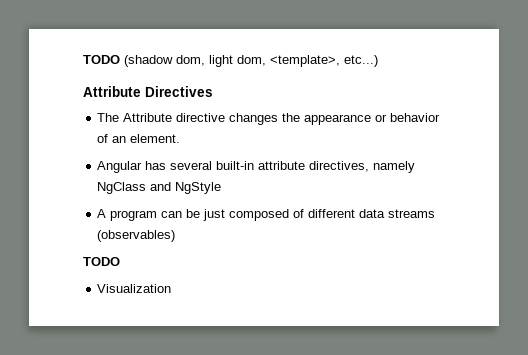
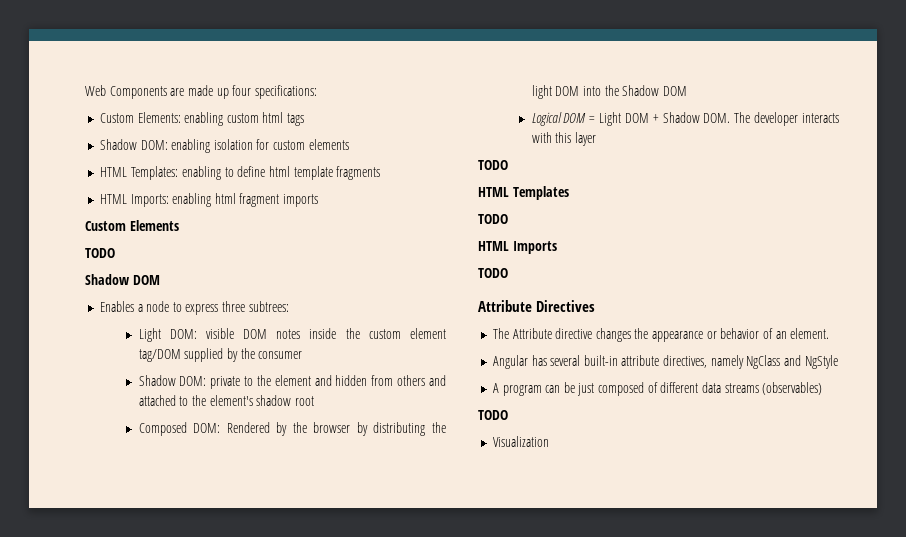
[83,55,378,67] TODO (shadow dom, light dom, <template>, etc...) -> [85,85,317,99] [99,112,305,126] [99,139,349,153] [99,166,381,180] [99,193,319,207] [85,220,179,231] [85,248,115,258] [85,274,160,285] [99,301,289,315] [138,328,446,342] [138,348,303,362] [138,375,446,389] [138,395,314,406] [138,422,446,436] [531,85,687,99] [531,112,839,126] [531,132,596,146] [478,160,508,170] [478,186,569,200] [478,214,508,224] [478,241,557,254] [478,268,508,278] Web Components are made up four specifications: // Custom Elements: enabling custom html tags // Shadow DOM: enabling isolation for custom elements // HTML Templates: enabling to define html template fragments // HTML Imports: enabling html fragment imports // Custom Elements // TODO // Shadow DOM // Enables a node to express three subtrees: // Light DOM: visible DOM notes inside the custom element tag/DOM supplied by the consumer // Shadow DOM: private to the element and hidden from others and attached to the element's shadow root // Composed DOM: Rendered by the browser by distributing the light DOM into the Shadow DOM // Logical DOM = Light DOM + Shadow DOM. The developer interacts with this layer // TODO // HTML Templates // TODO // HTML Imports // TODO

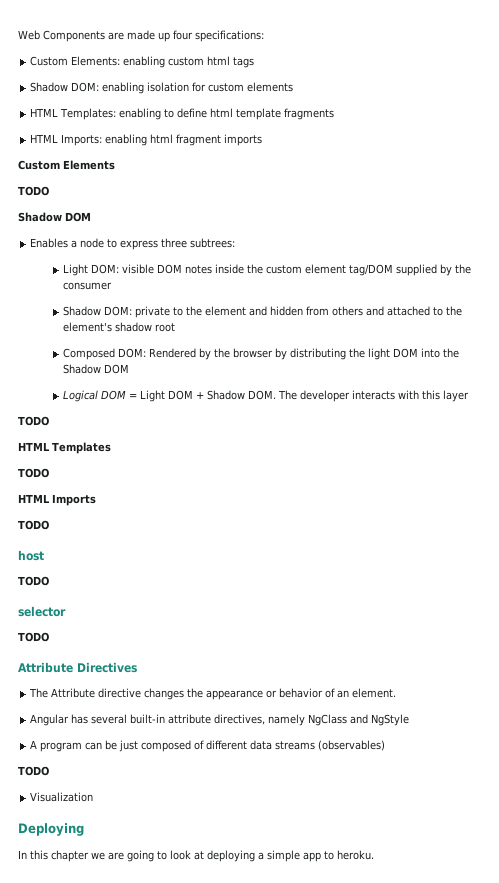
(508, 273) none -> [18,550,44,561] [18,576,49,586] [18,606,66,617] [18,632,49,642] // host // TODO // selector // TODO
(549, 441) none -> [18,823,84,836] [18,850,374,862] // Deploying // In this chapter we are going to look at deploying a simple app to heroku.

